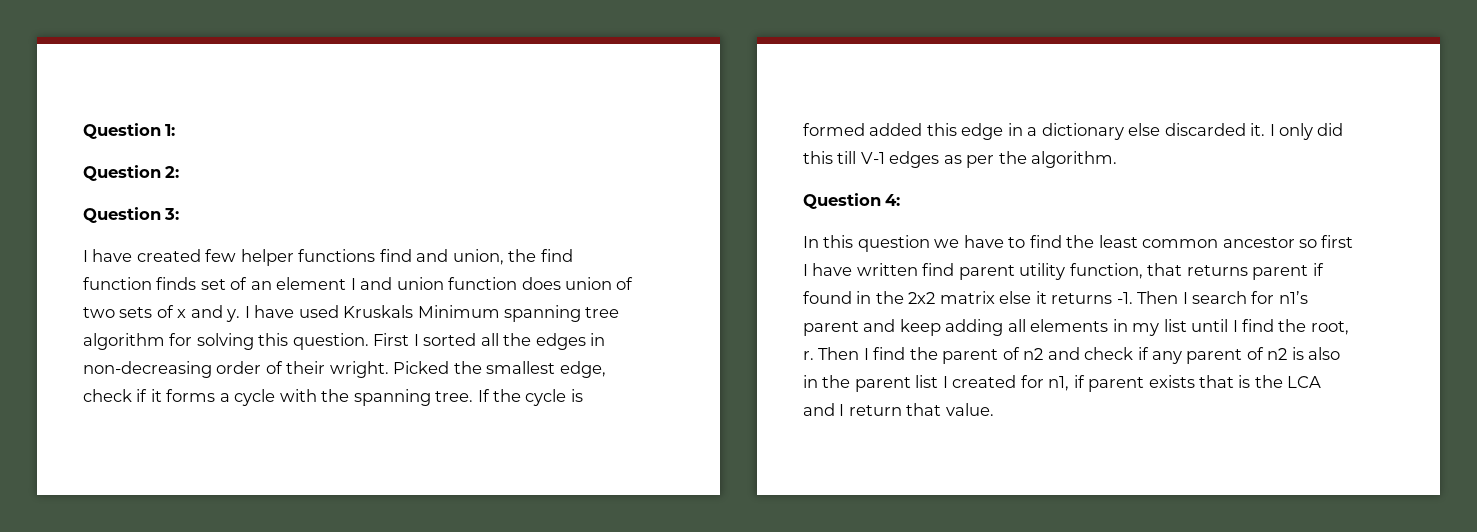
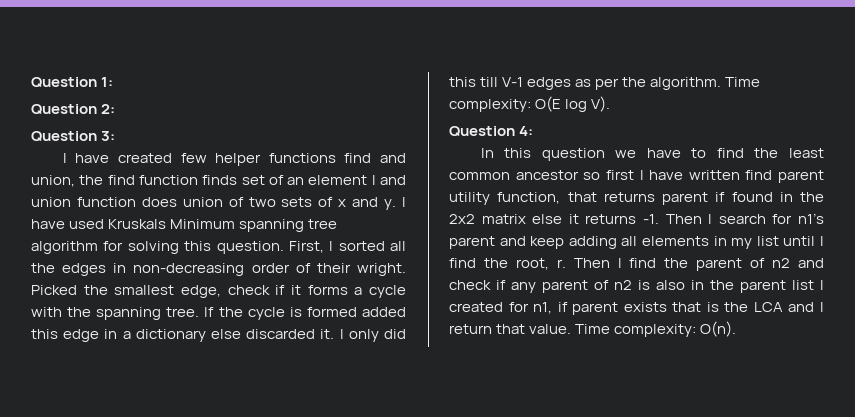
[373,333,410,346] First -> [288,241,324,253] First,
(1118, 159) none -> [725,77,761,87] [449,96,611,112] Time complexity: O(E log V).
(994, 409) none -> [575,321,737,337] Time complexity: O(n).

